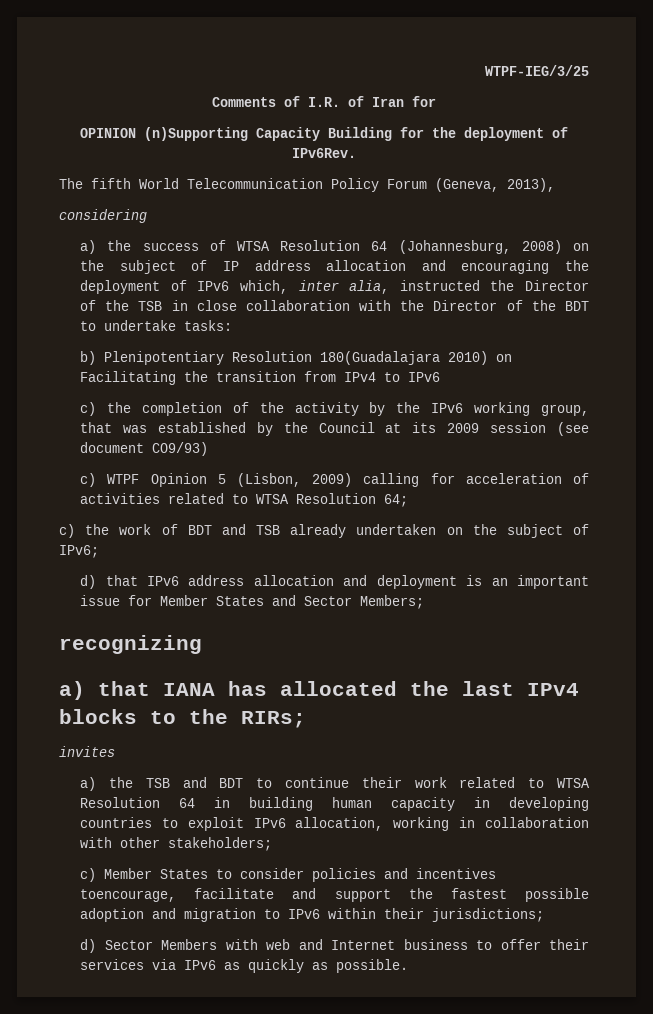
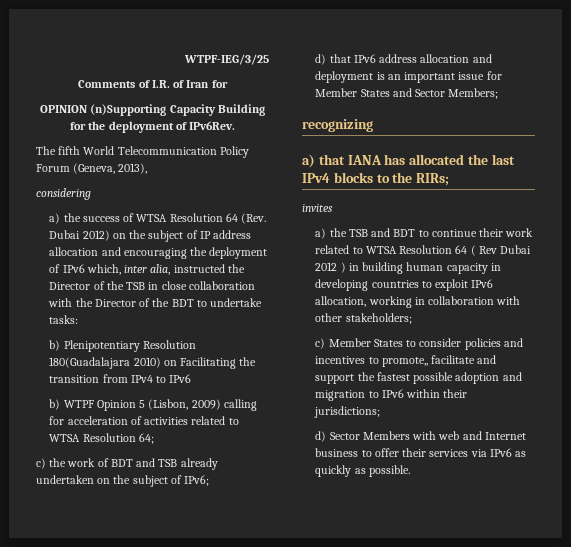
[398,240,562,254] (Johannesburg, 2008) -> [241,213,267,224] [49,230,110,241] (Rev. Dubai 2012)
[80,402,589,416] [80,422,589,436] [80,442,209,456] [80,473,97,487] c) the completion of the activity by the IPv6 working group, that was established by the Council at its 2009 session (see document CO9/93) // c) -> [49,399,61,410] b)
(196, 803) none -> [470,245,532,256] [315,262,346,273] ( Rev Dubai 2012 )
[80,889,177,902] toencourage, -> [368,357,428,367] to promote,,

